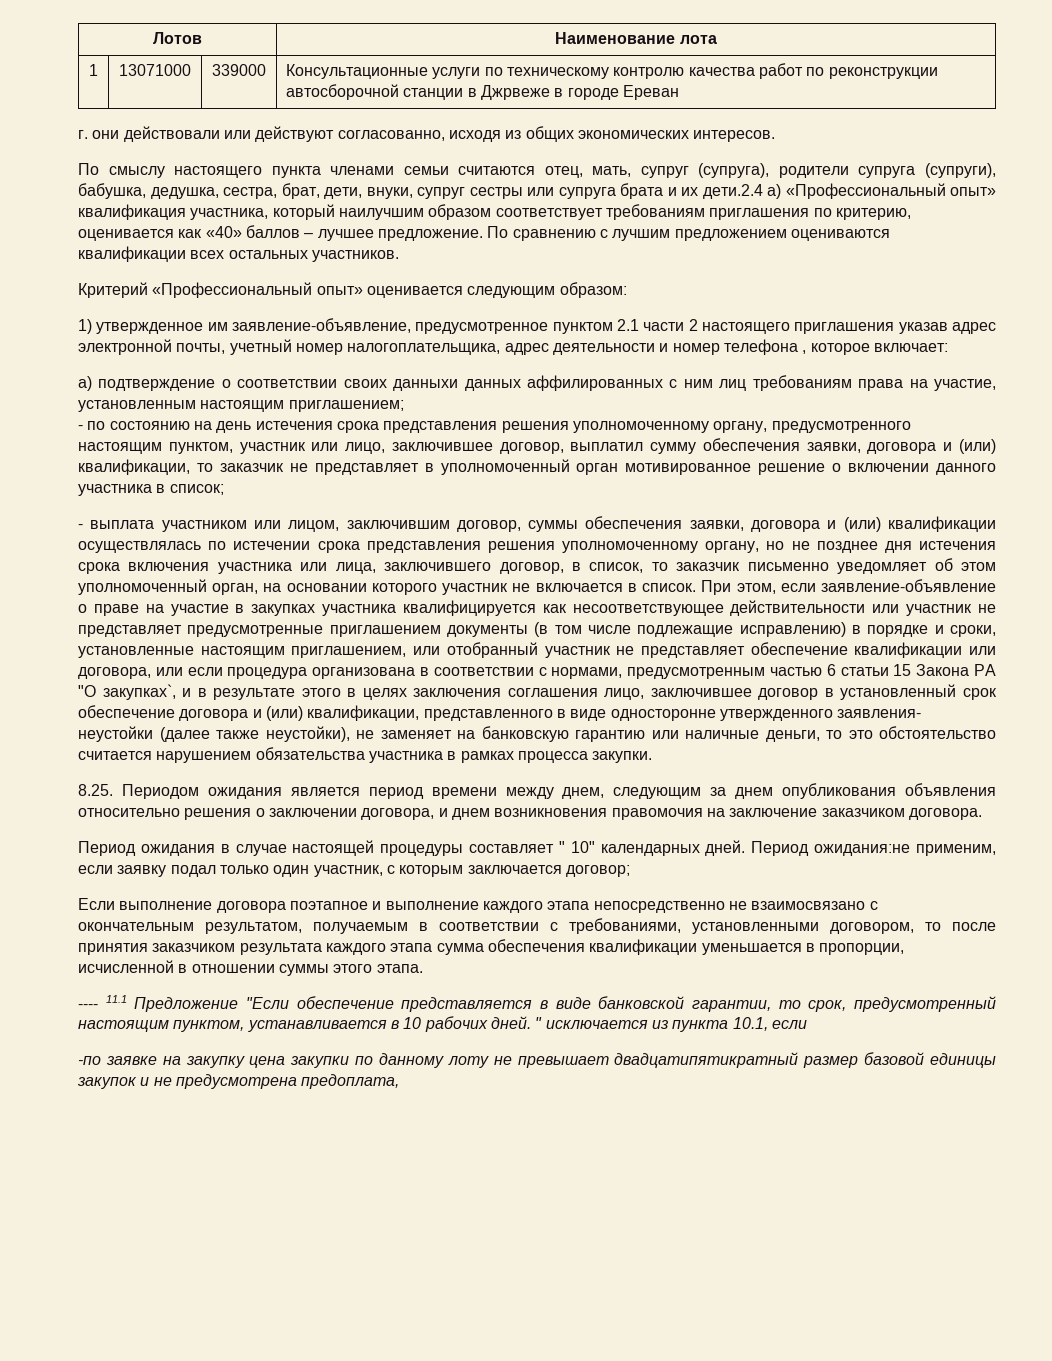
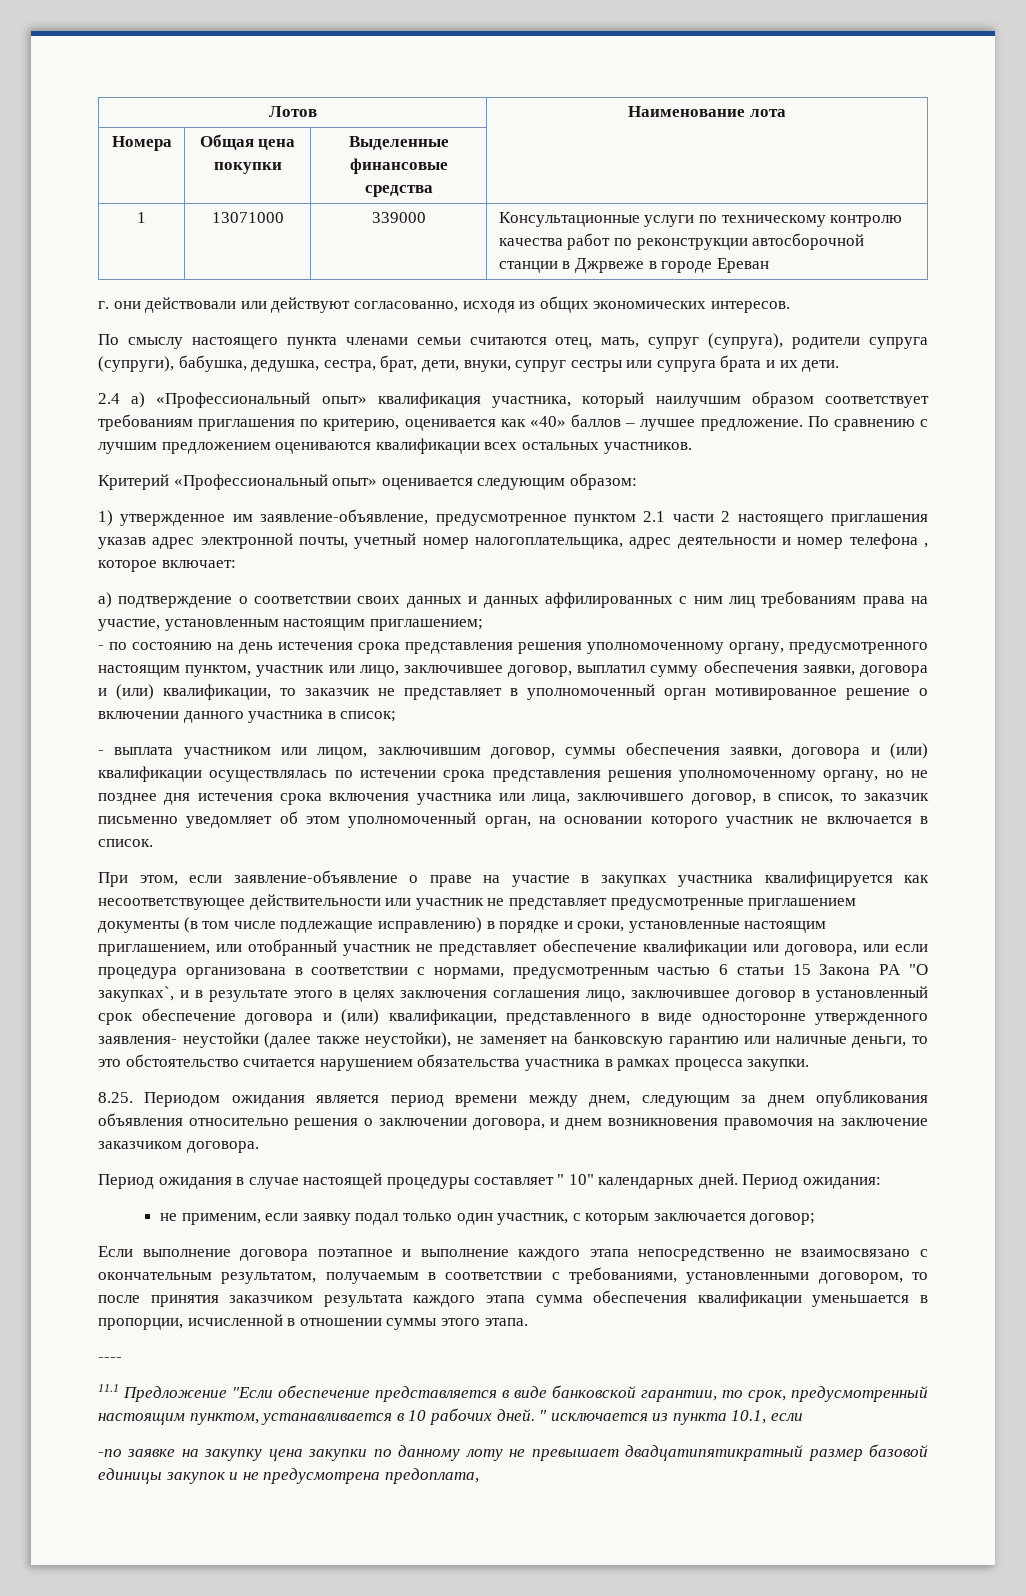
(717, 39) none -> [111,136,172,151] [199,134,296,150] [213,162,282,174] [348,136,449,150] [349,158,448,174] [364,185,433,197] // Номера | Общая цена покупки | Выделенные финансовые средства |
[702,184,763,199] дети.2.4 -> [802,360,840,372] [98,393,120,404] дети. // 2.4
[393,379,459,391] данныхи -> [406,596,478,608] данных и
(697, 587) none -> (153, 843) //
[814,844,911,856] ожидания:не -> [803,1177,882,1189] [159,1213,177,1221] ожидания: // не
(98, 1006) none -> (122, 1359) //

